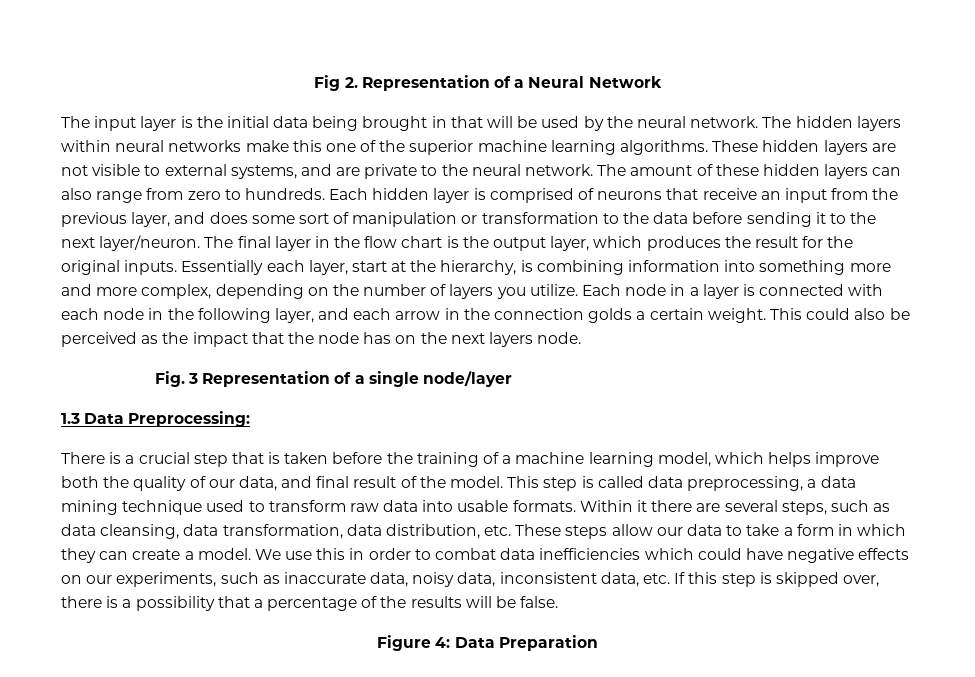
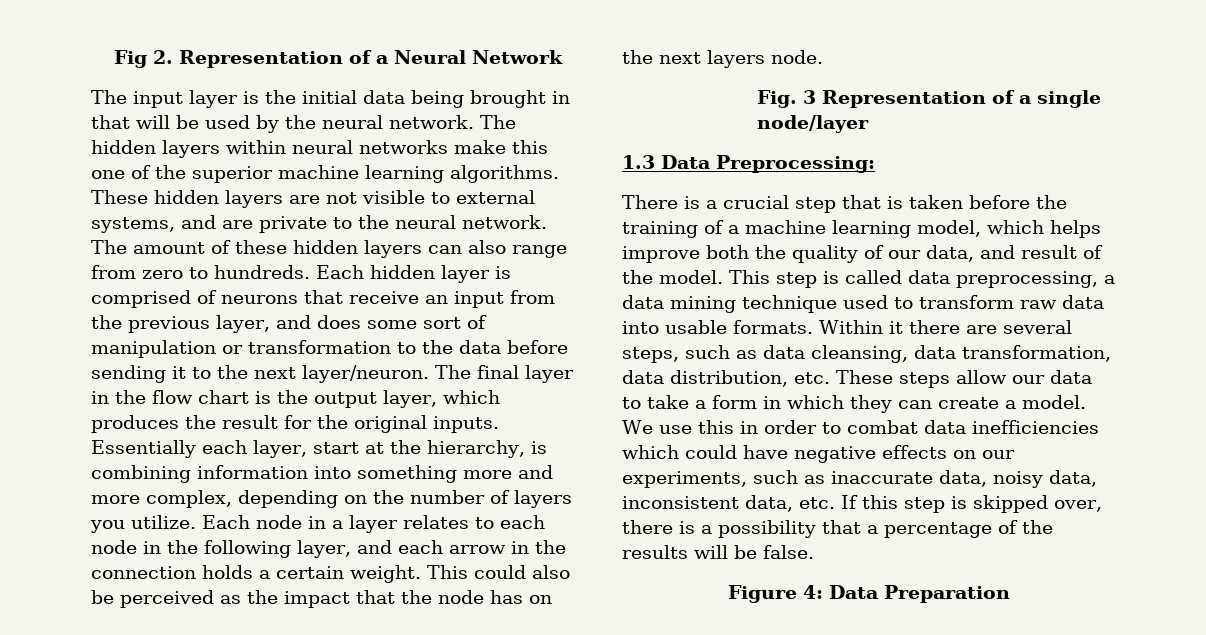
[742,284,884,296] is connected with -> [403,515,494,529] relates to
[588,308,633,323] golds -> [202,565,253,579] holds
[316,476,350,488] final -> (1015, 252) none

